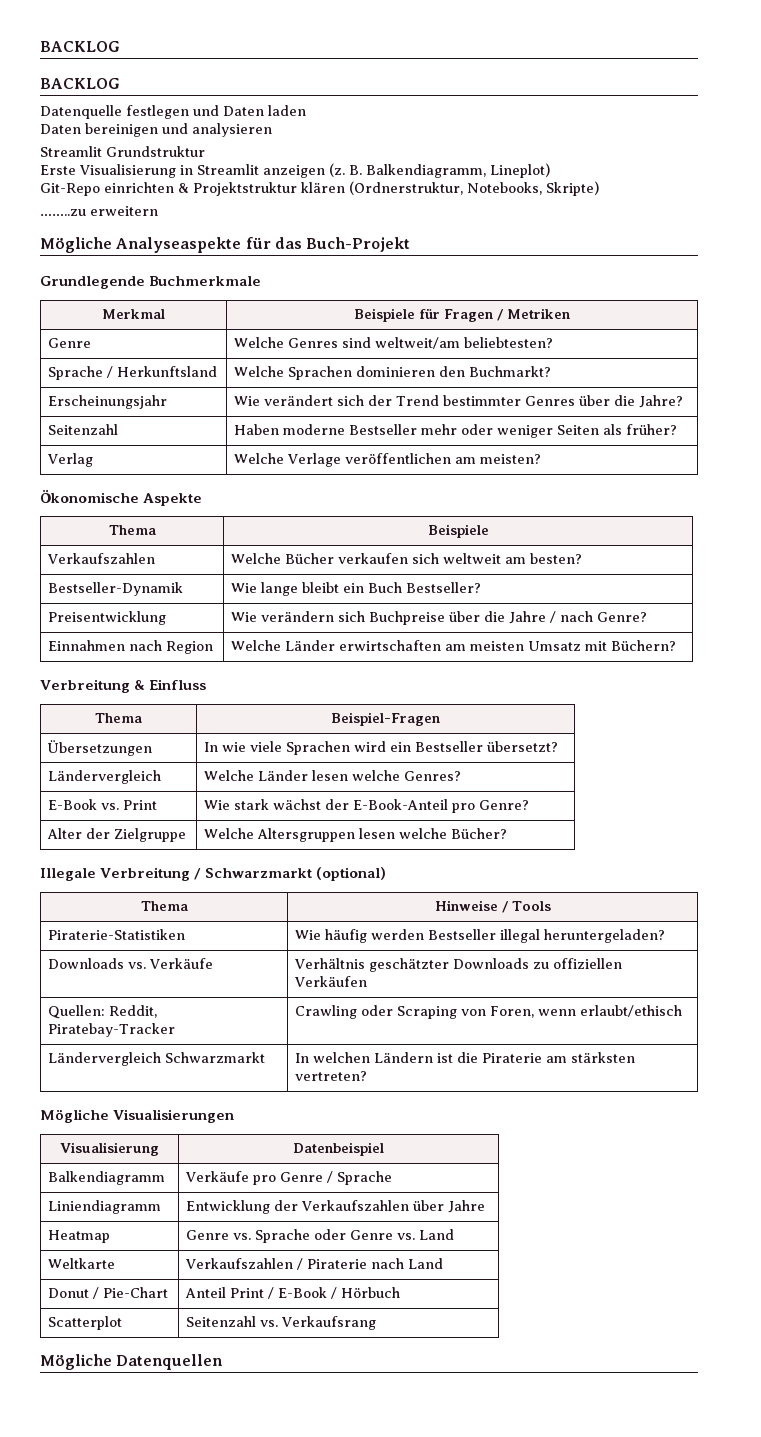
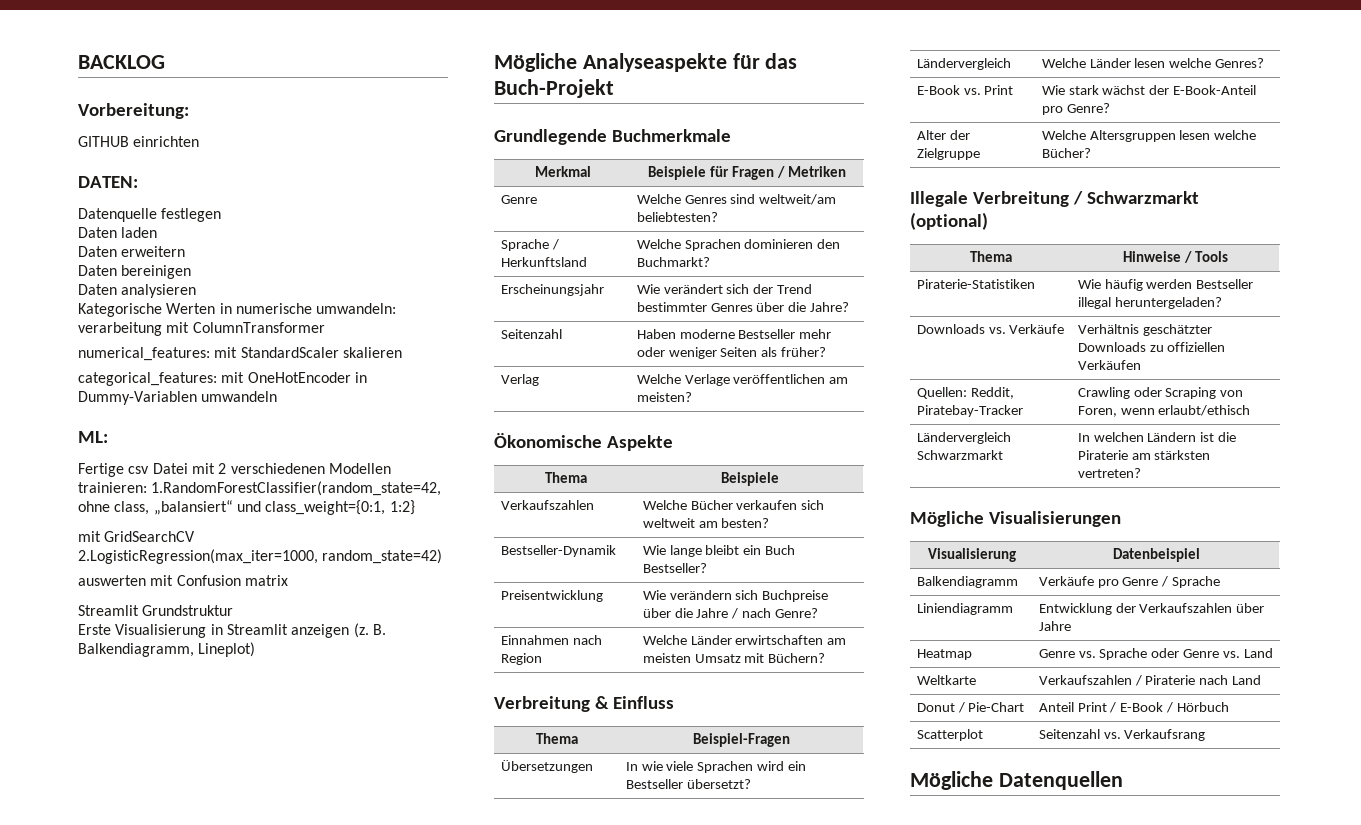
[40,41,120,52] [40,78,120,89] BACKLOG // BACKLOG -> [78,55,165,69] [78,103,189,119] [78,136,200,147] [78,176,138,188] BACKLOG // Vorbereitung: // GITHUB einrichten // DATEN:
[193,105,219,116] und -> (222, 215) //
(306, 110) none -> [78,246,186,257] // Daten erweitern
[162,123,272,137] und analysieren -> [78,284,197,298] [78,303,397,317] [78,322,325,336] [78,347,402,361] [78,372,367,386] [78,391,278,405] [78,431,108,443] [78,463,391,477] [78,481,442,496] [78,500,415,515] [78,531,196,542] [78,549,443,564] [78,575,288,586] // Daten analysieren // Kategorische Werten in numerische umwandeln: verarbeitung mit ColumnTransformer // numerical_features: mit StandardScaler skalieren // categorical_features: mit OneHotEncoder in Dummy-Variablen umwandeln // ML: // Fertige csv Datei mit 2 verschiedenen Modellen trainieren: 1.RandomForestClassifier(random_state=42, ohne class, „balansiert“ und class_weight={0:1, 1:2} // mit GridSearchCV // 2.LogisticRegression(max_iter=1000, random_state=42) // auswerten mit Confusion matrix
[40,181,599,196] [40,206,158,216] // Git-Repo einrichten & Projektstruktur klären (Ordnerstruktur, Notebooks, Skripte) // ……..zu erweitern -> (256, 649) none

